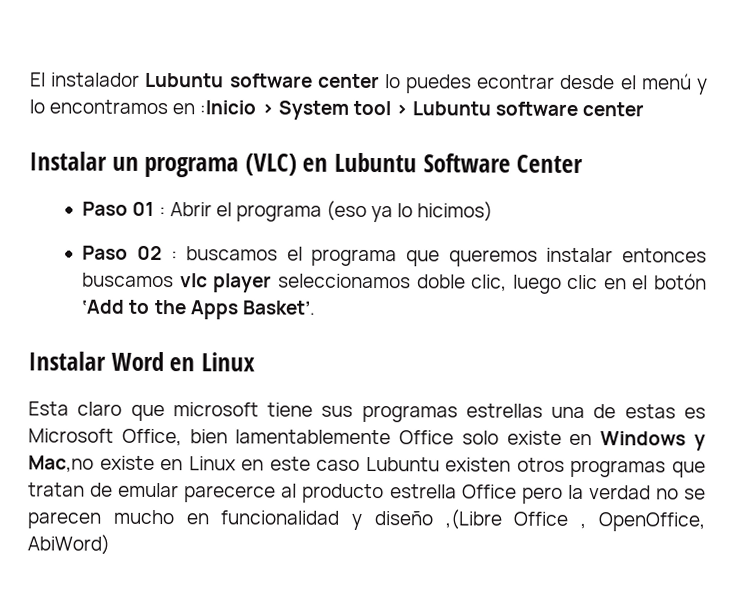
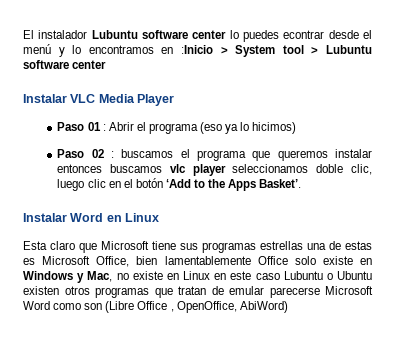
[111,152,584,178] un programa (VLC) en Lubuntu Software Center -> [70,94,175,106] VLC Media Player
[172,402,259,417] microsoft -> [101,241,149,250] Microsoft
[28,455,94,473] Mac,no -> [87,271,129,282] Mac, no
(440, 464) none -> [326,271,373,280] o Ubuntu
[184,483,707,504] [27,509,503,530] parecerce al producto estrella Office pero la verdad no se parecen mucho en funcionalidad y diseño ,(Libre -> [269,286,373,298] [23,301,135,313] parecerse Microsoft Word como son (Libre

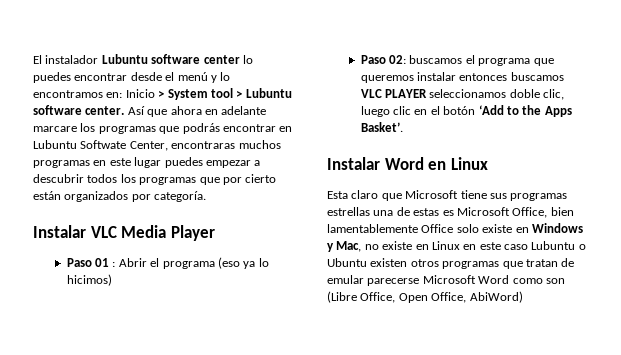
[283,30,325,39] econtrar -> [74,73,128,81] encontrar
[161,45,213,54] en :Inicio -> [106,89,155,98] en: Inicio
[72,60,107,69] center -> [85,106,267,117] [33,123,293,134] [33,140,281,151] [33,157,261,168] [33,174,277,185] [33,191,207,202] center. Así que ahora en adelante marcare los programas que podrás encontrar en Lubuntu Softwate Center, encontraras muchos programas en este lugar puedes empezar a descubrir todos los programas que por cierto están organizados por categoría.
[91,149,115,158] 02 : -> [389,55,407,64] 02:
[169,164,226,176] vlc player -> [360,89,428,98] VLC PLAYER
[137,301,237,313] Office , OpenOffice, -> [360,292,467,303] Office, Open Office,

